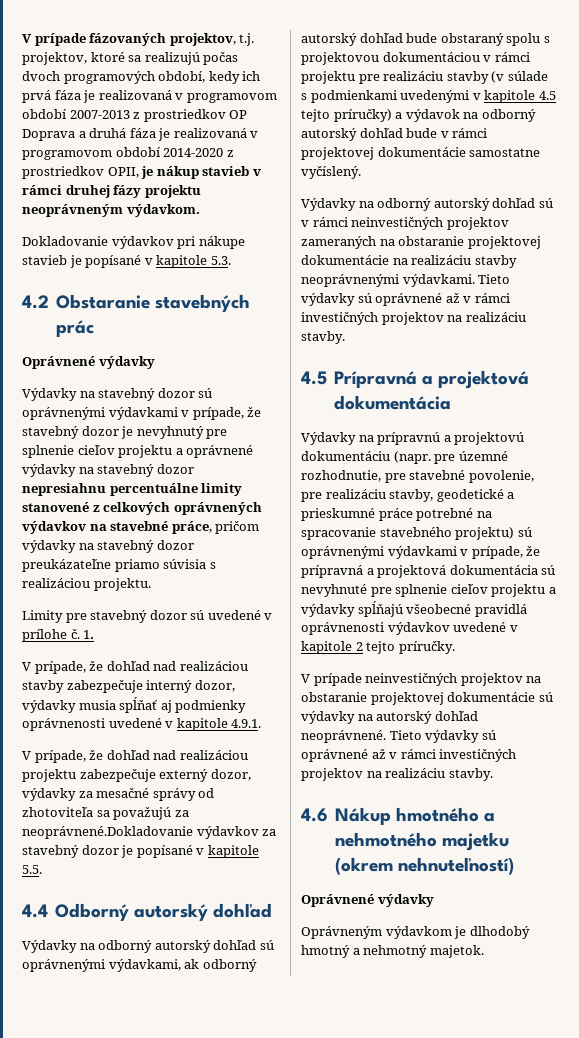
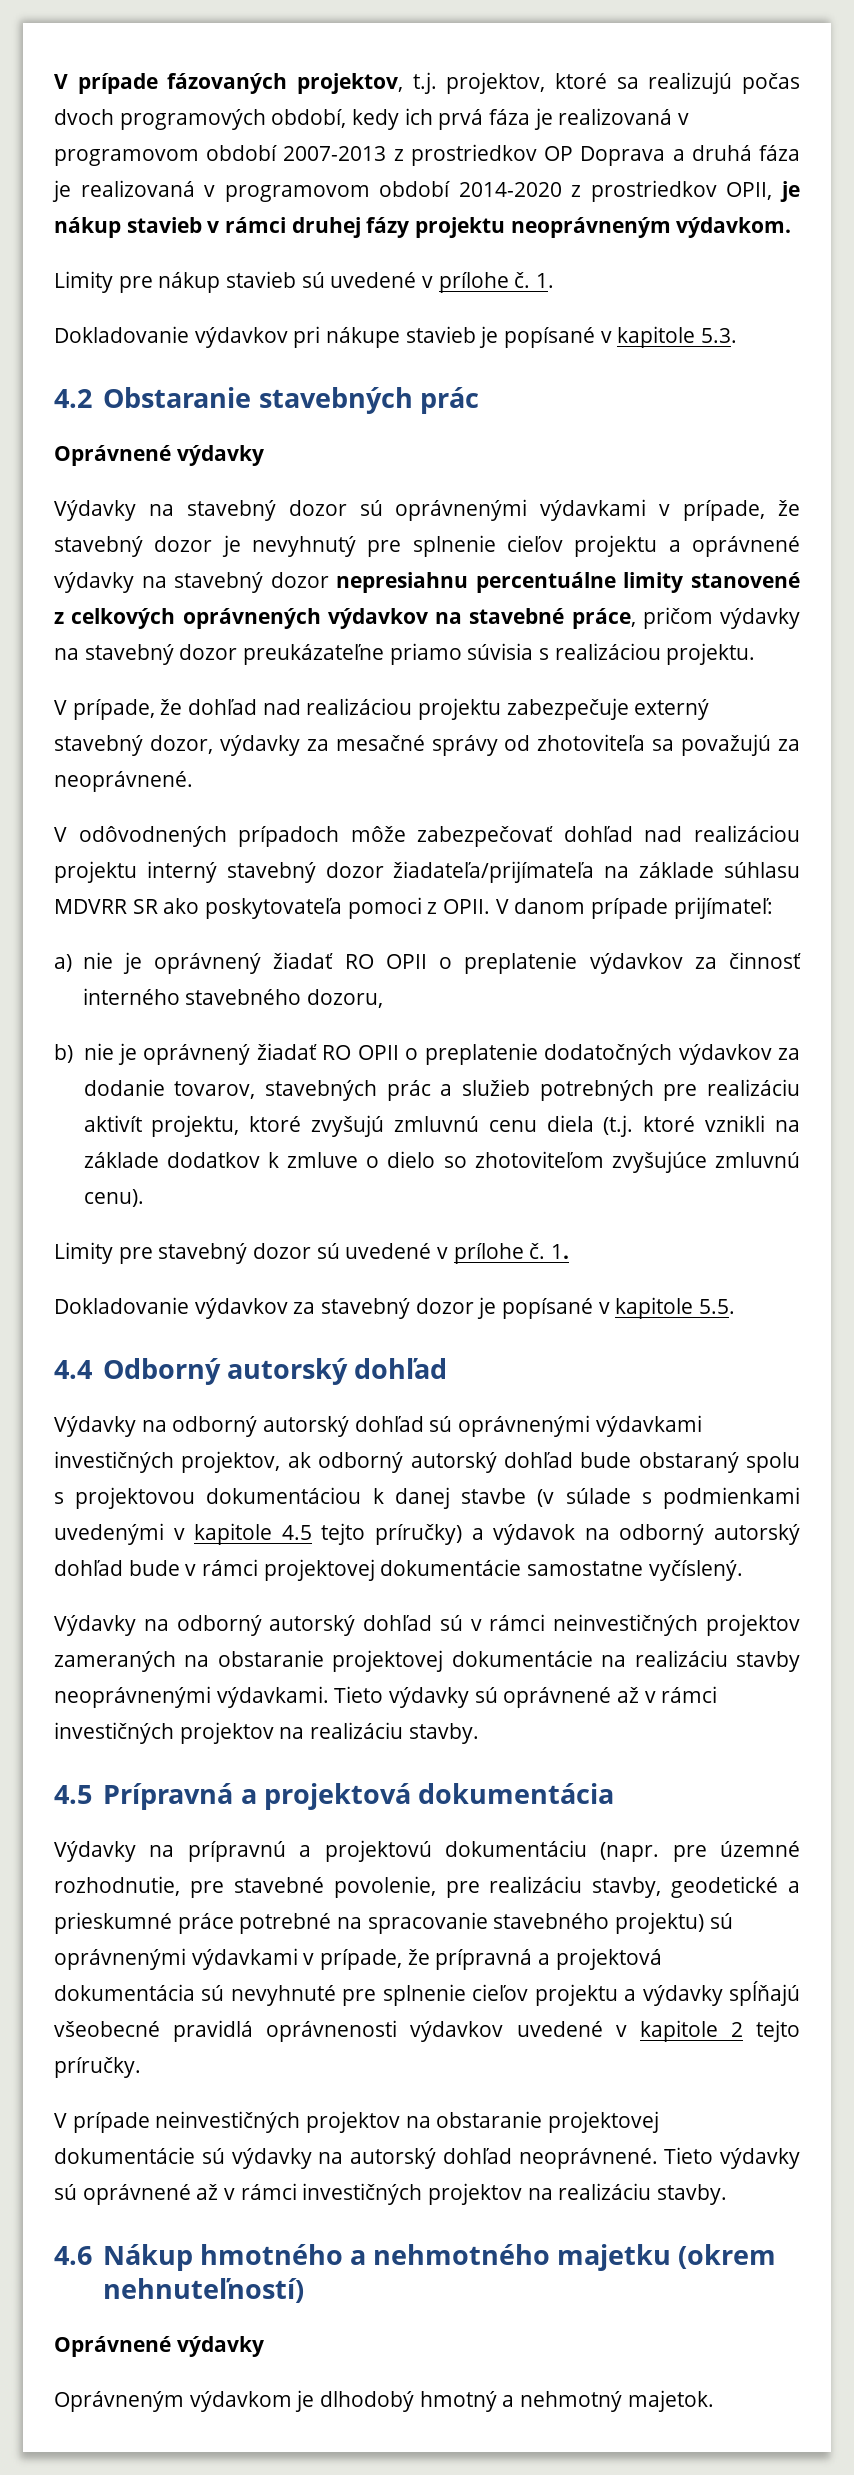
(200, 210) none -> [54,271,555,293] // Limity pre nákup stavieb sú uvedené v prílohe č. 1.
(151, 584) none -> [54,698,710,720] [54,734,800,756] [54,771,193,792] [54,825,800,847] [54,861,800,883] [54,897,773,919] [54,952,801,974] [82,988,383,1008] [54,1043,800,1065] [83,1079,800,1101] [83,1115,801,1137] [83,1151,800,1173] [83,1189,144,1207] // V prípade, že dohľad nad realizáciou projektu zabezpečuje externý stavebný dozor, výdavky za mesačné správy od zhotoviteľa sa považujú za neoprávnené. // V odôvodnených prípadoch môže zabezpečovať dohľad nad realizáciou projektu interný stavebný dozor žiadateľa/prijímateľa na základe súhlasu MDVRR SR ako poskytovateľa pomoci z OPII. V danom prípade prijímateľ: // a) nie je oprávnený žiadať RO OPII o preplatenie výdavkov za činnosť interného stavebného dozoru, // b) nie je oprávnený žiadať RO OPII o preplatenie dodatočných výdavkov za dodanie tovarov, stavebných prác a služieb potrebných pre realizáciu aktivít projektu, ktoré zvyšujú zmluvnú cenu diela (t.j. ktoré vznikli na základe dodatkov k zmluve o dielo so zhotoviteľom zvyšujúce zmluvnú cenu).
[22,661,248,674] [22,680,235,693] [22,697,247,713] [22,718,262,731] [22,750,248,763] [22,769,251,782] [22,788,215,801] [22,807,189,820] [22,826,193,839] V prípade, že dohľad nad realizáciou stavby zabezpečuje interný dozor, výdavky musia spĺňať aj podmienky oprávnenosti uvedené v kapitole 4.9.1. // V prípade, že dohľad nad realizáciou projektu zabezpečuje externý dozor, výdavky za mesačné správy od zhotoviteľa sa považujú za neoprávnené.Dokladovanie -> [54,1297,189,1314] Dokladovanie
[108,959,181,972] výdavkami, -> [595,1415,702,1437] [54,1451,281,1473] výdavkami investičných projektov,
[483,52,530,62] [301,71,489,84] v rámci projektu pre realizáciu stavby -> [372,1487,527,1509] k danej stavbe

